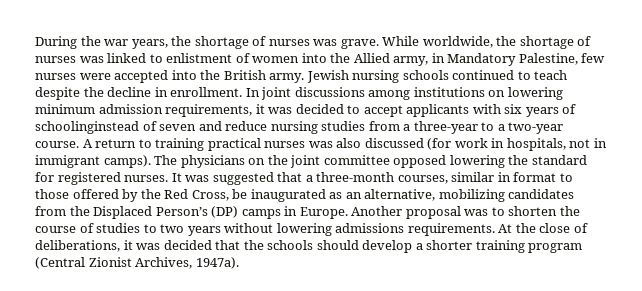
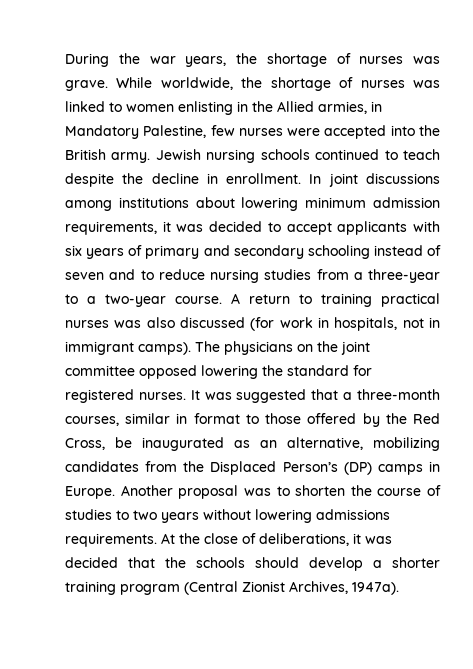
[166,53,327,63] enlistment of women into -> [126,101,248,115] women enlisting in
[393,56,429,66] army, -> [318,101,367,114] armies,
[488,90,506,97] on -> [195,197,235,208] about
[35,121,139,134] schoolinginstead -> [145,245,423,259] primary and secondary schooling instead
(222, 126) none -> [140,270,154,280] to

